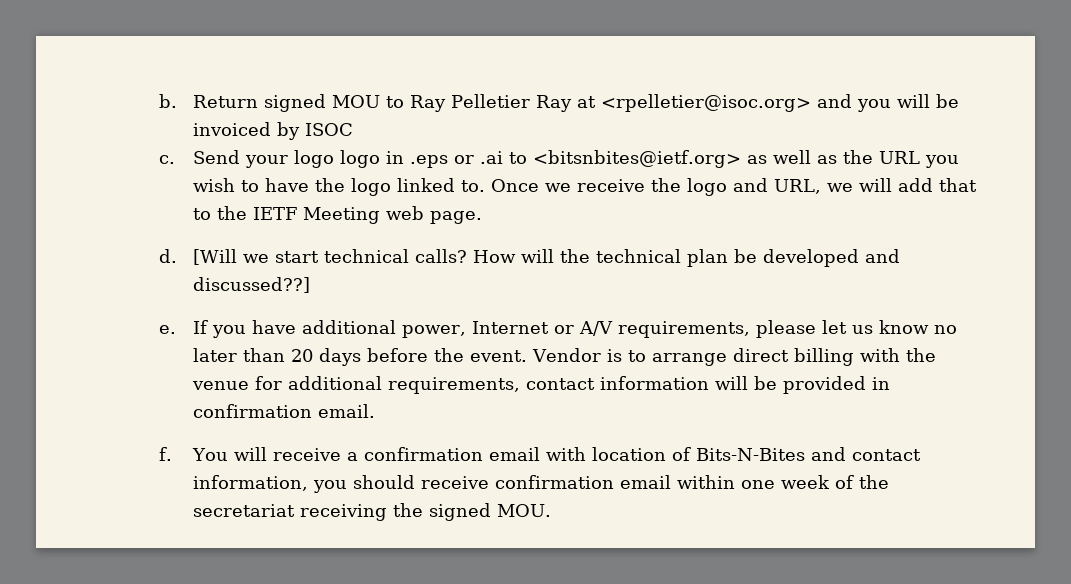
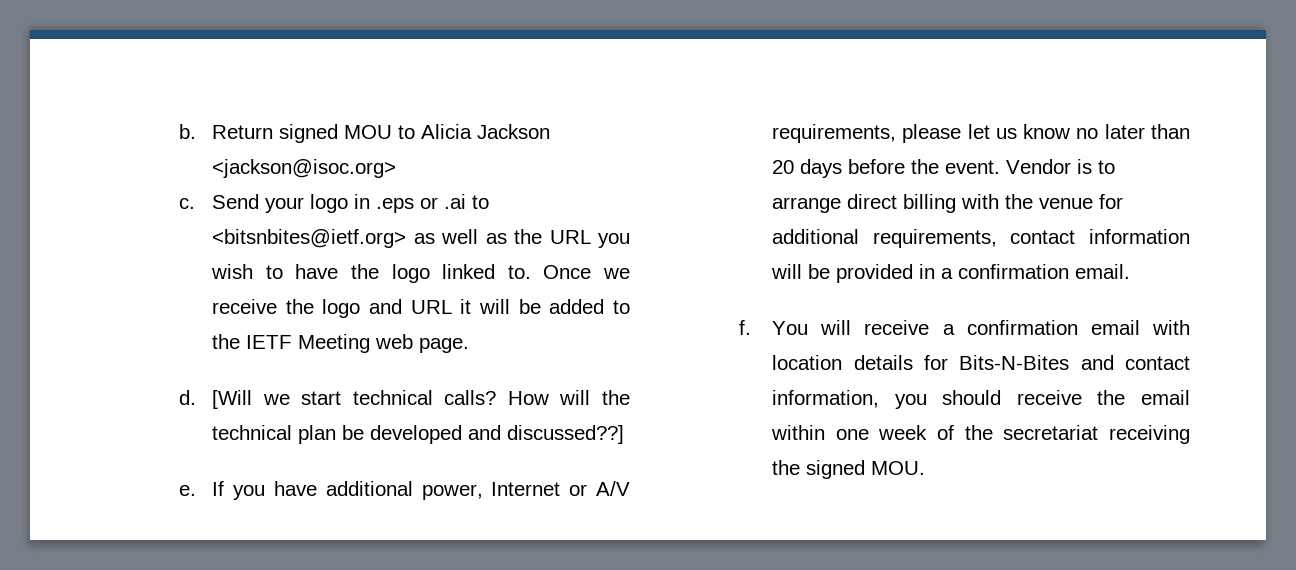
[409,94,959,112] [192,122,353,140] Ray Pelletier Ray at <rpelletier@isoc.org> and you will be invoiced by ISOC -> [421,124,551,139] [212,159,397,178] Alicia Jackson <jackson@isoc.org>
[339,150,380,168] logo -> (349, 203) none
[773,178,977,194] URL, we will add that -> [410,299,605,314] URL it will be added
(890, 383) none -> [941,268,954,279] a
[671,447,691,461] of -> [853,355,948,370] details for
[494,475,614,489] confirmation -> [1097,390,1126,405] the

